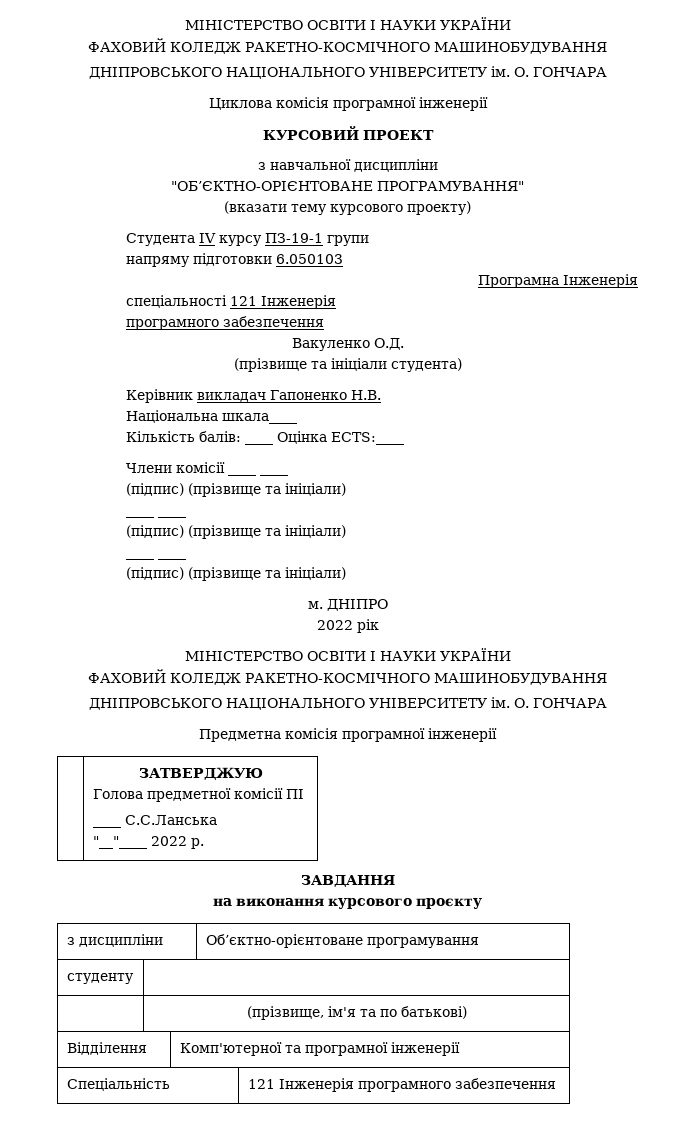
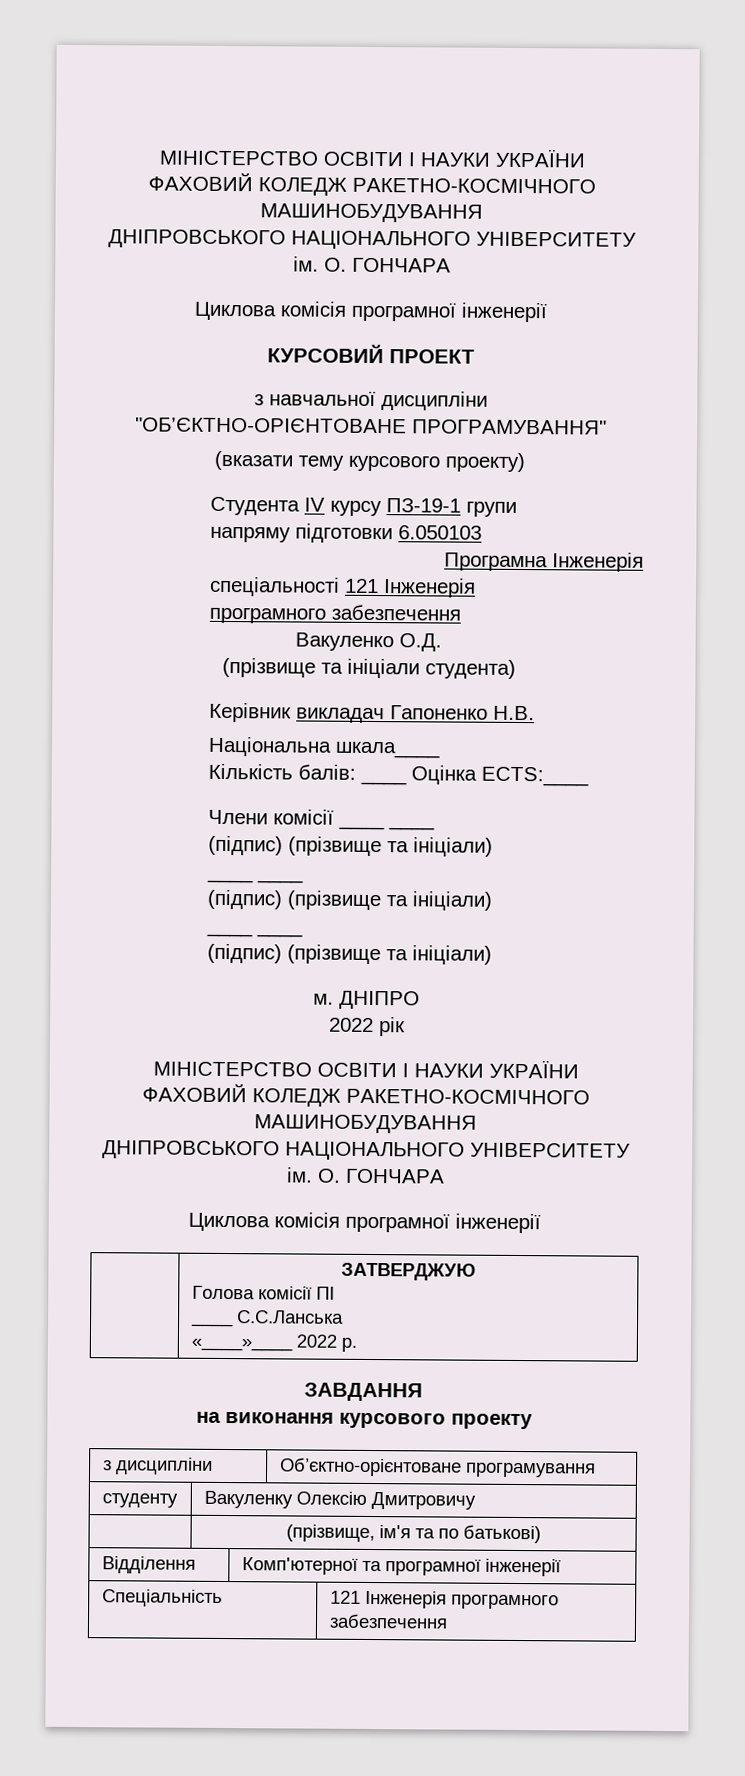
[199,729,281,742] Предметна -> [188,1212,270,1232] Циклова
[146,788,231,802] предметної -> (255, 1292) none
[92,836,147,849] "__"____ -> [190,1338,293,1352] «____»____
[416,898,482,909] проєкту -> [450,1413,533,1430] проекту
(134, 978) none -> [203,1490,476,1510] Вакуленку Олексію Дмитровичу

